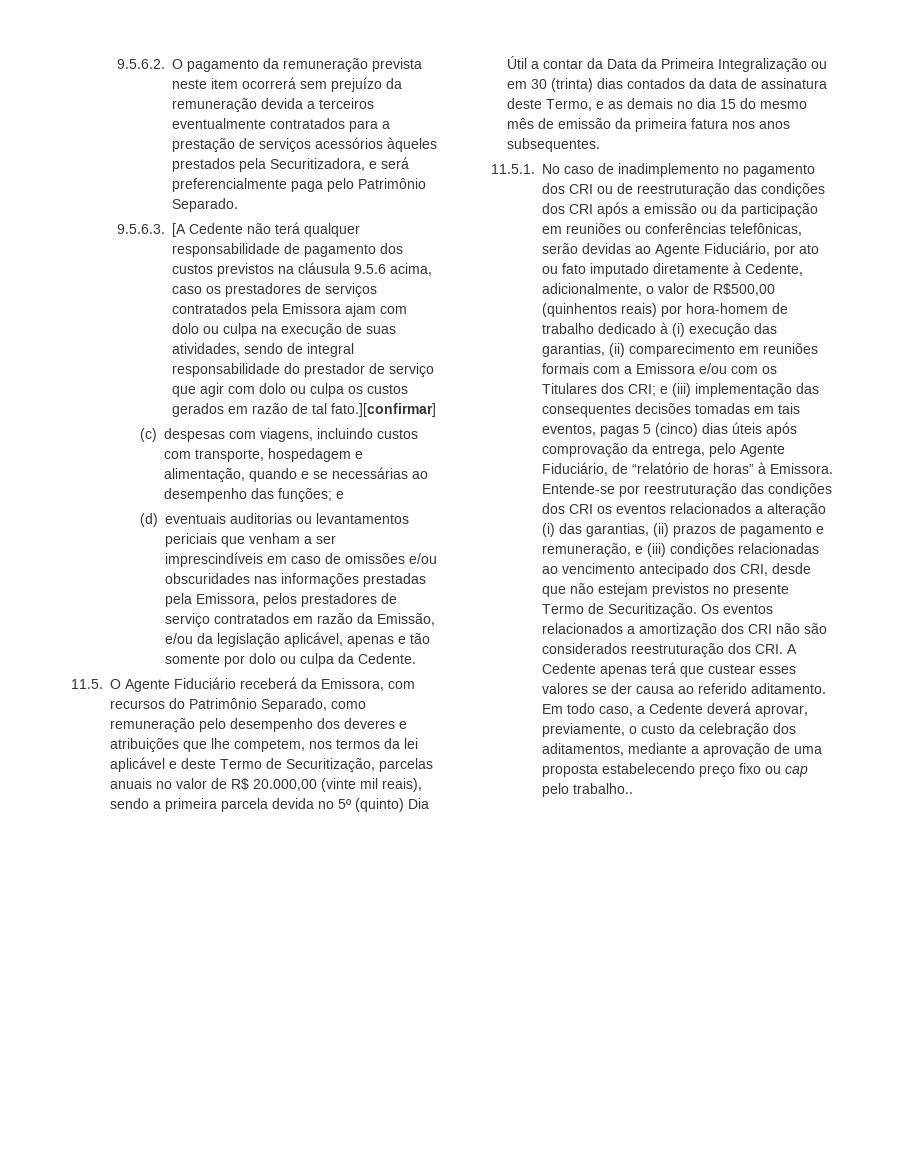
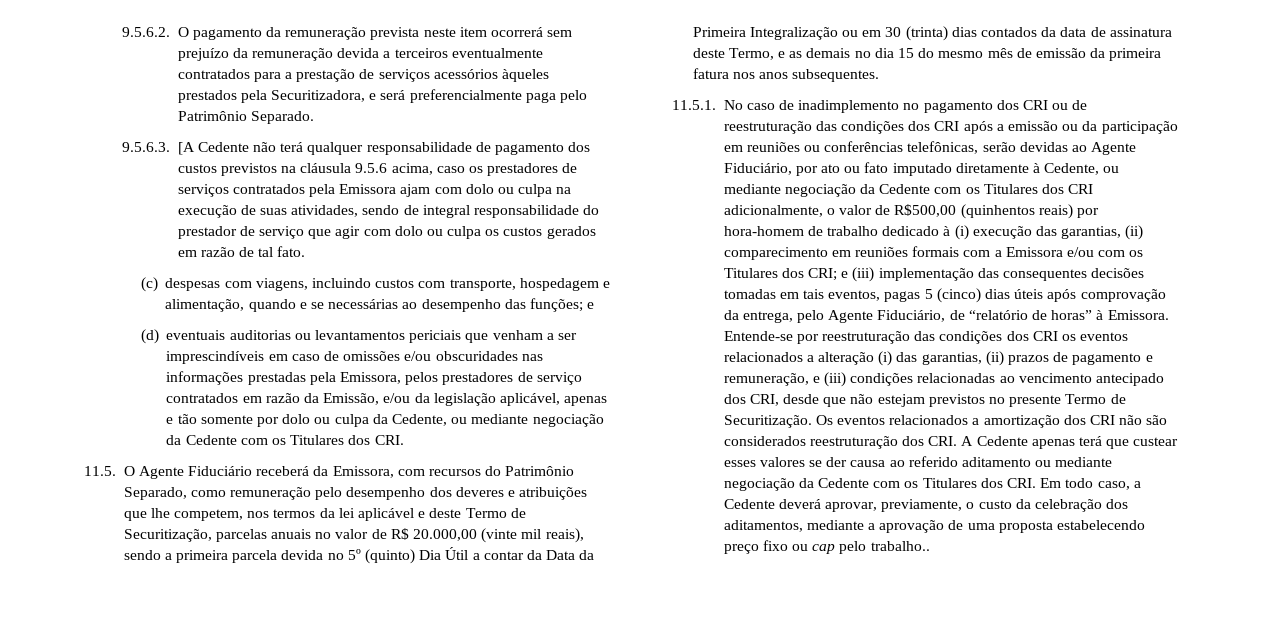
[330,403,436,417] fato.][confirmar] -> [277,246,306,257] fato.
[357,653,416,664] Cedente. -> [391,414,604,427] [166,435,404,445] Cedente, ou mediante negociação da Cedente com os Titulares dos CRI.
(803, 269) none -> [1103,166,1120,173] [723,184,1094,197] ou mediante negociação da Cedente com os Titulares dos CRI
[750,683,826,694] aditamento. -> [961,457,1113,467] [723,478,1036,491] aditamento ou mediante negociação da Cedente com os Titulares dos CRI.

